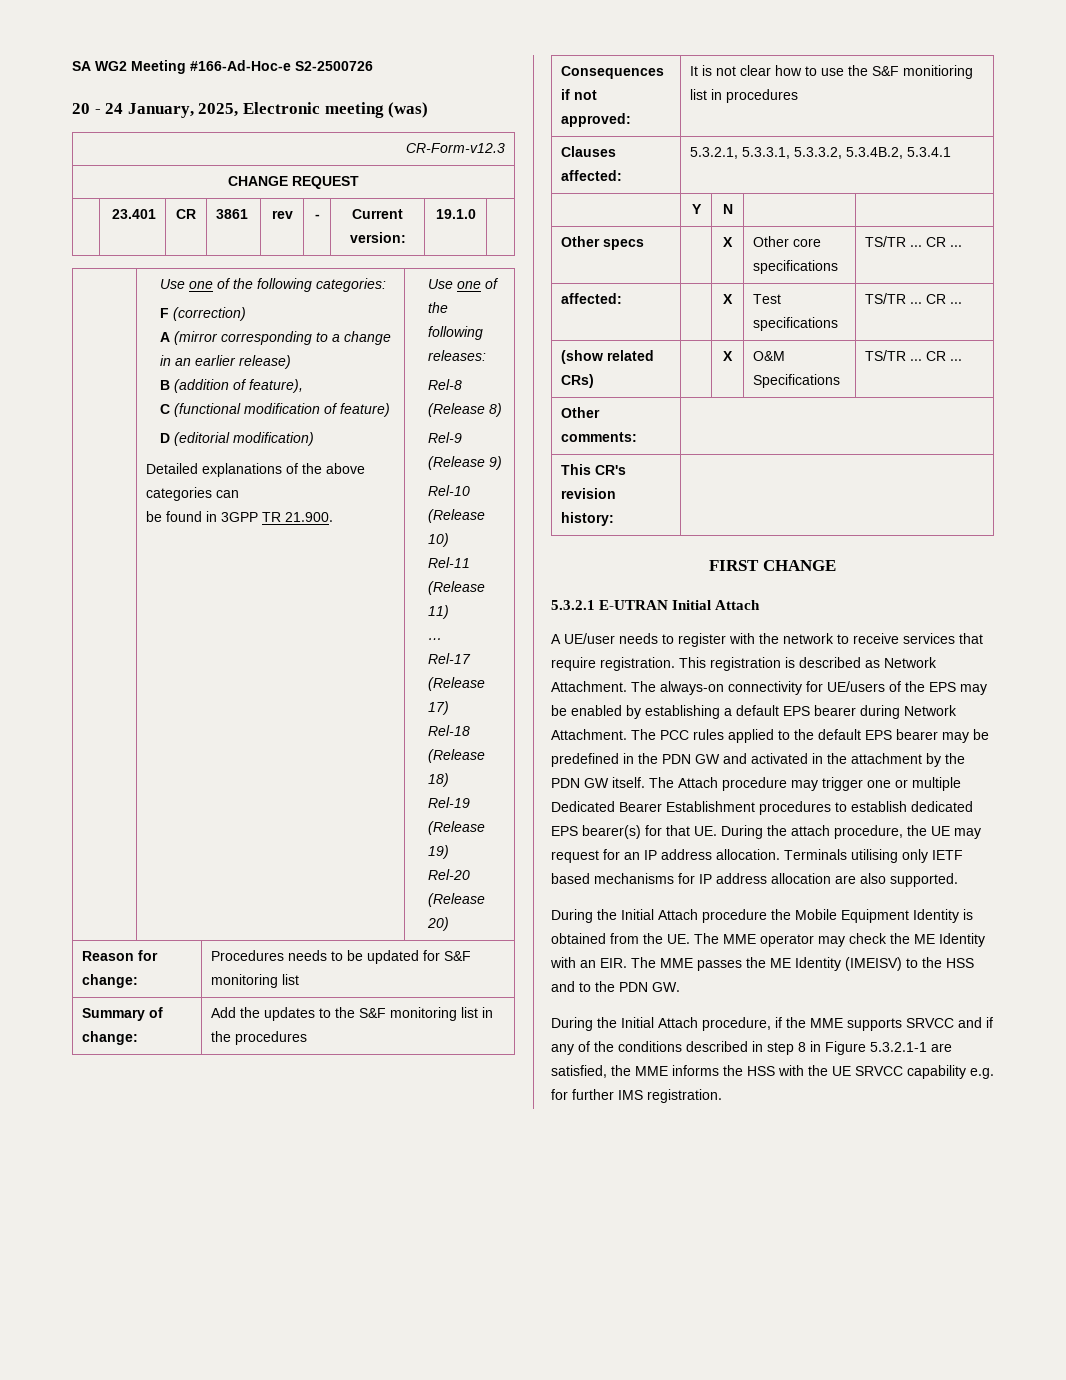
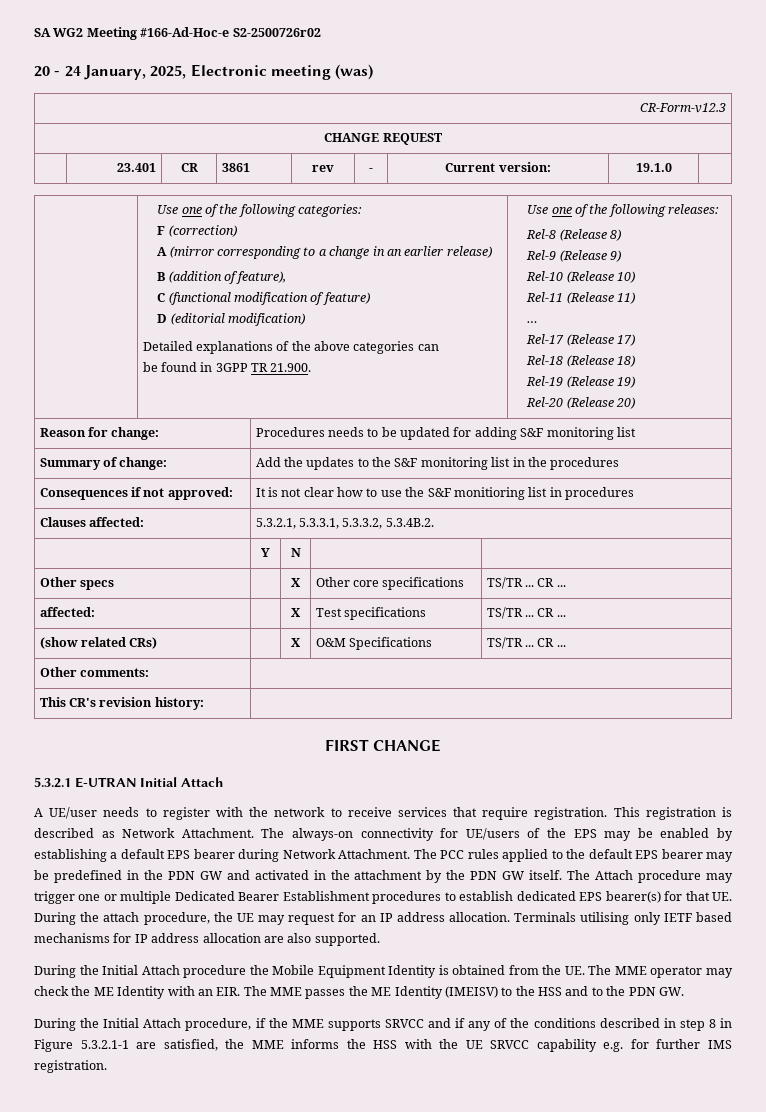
[295,61,373,71] S2-2500726 -> [232,28,321,37] S2-2500726r02
(441, 955) none -> [474,427,517,440] adding
[846,147,952,159] 5.3.4B.2, 5.3.4.1 -> [385,518,434,527] 5.3.4B.2.

